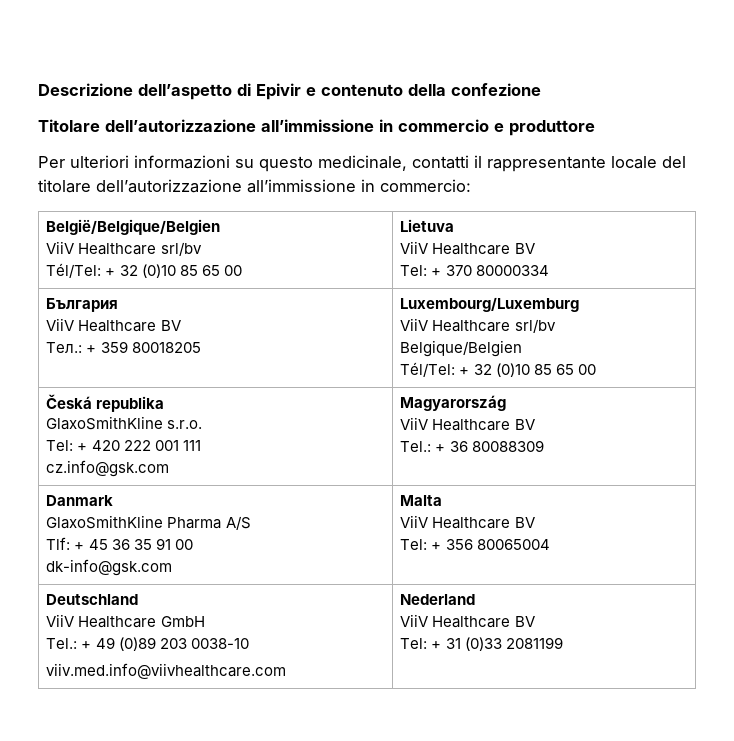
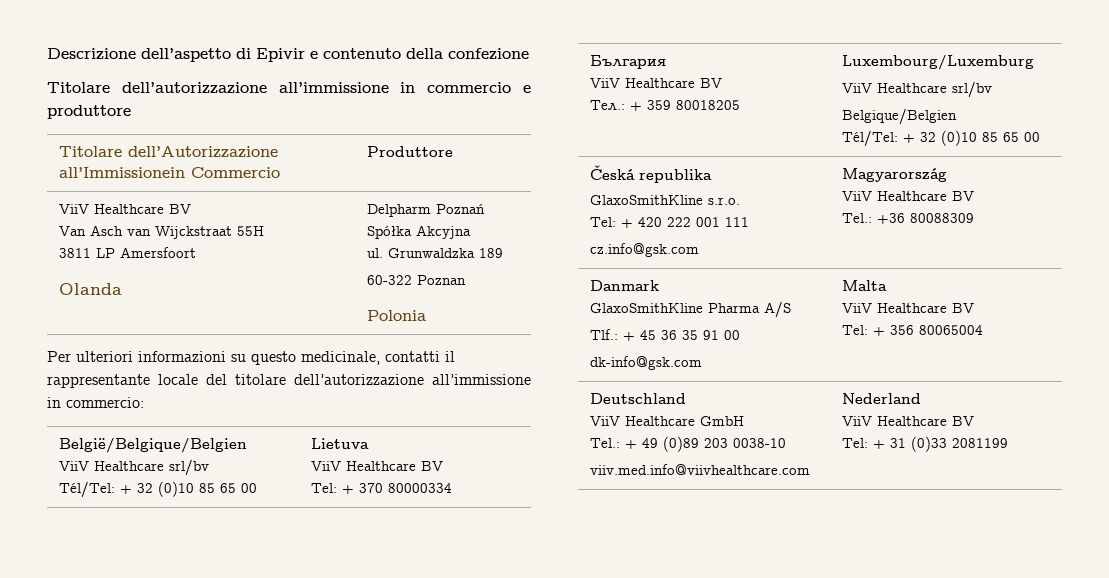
(595, 128) none -> [58,146,278,158] [58,167,280,178] [366,146,453,157] [58,204,191,214] [58,225,264,239] [58,247,196,258] [58,283,122,295] [366,204,485,217] [366,225,471,239] [366,248,503,258] [366,275,466,285] [366,310,426,321] // Titolare dell’Autorizzazione all’Immissionein Commercio | Produttore // ViiV Healthcare BV // Van Asch van Wijckstraat 55H // 3811 LP Amersfoort // Olanda | Delpharm Poznań Spółka Akcyjna // ul. Grunwaldzka 189 // 60-322 Poznan // Polonia
[435,441,468,452] + 36 -> [876,213,905,224] +36
[46,537,71,550] Tlf: -> [589,329,618,340] Tlf.:

